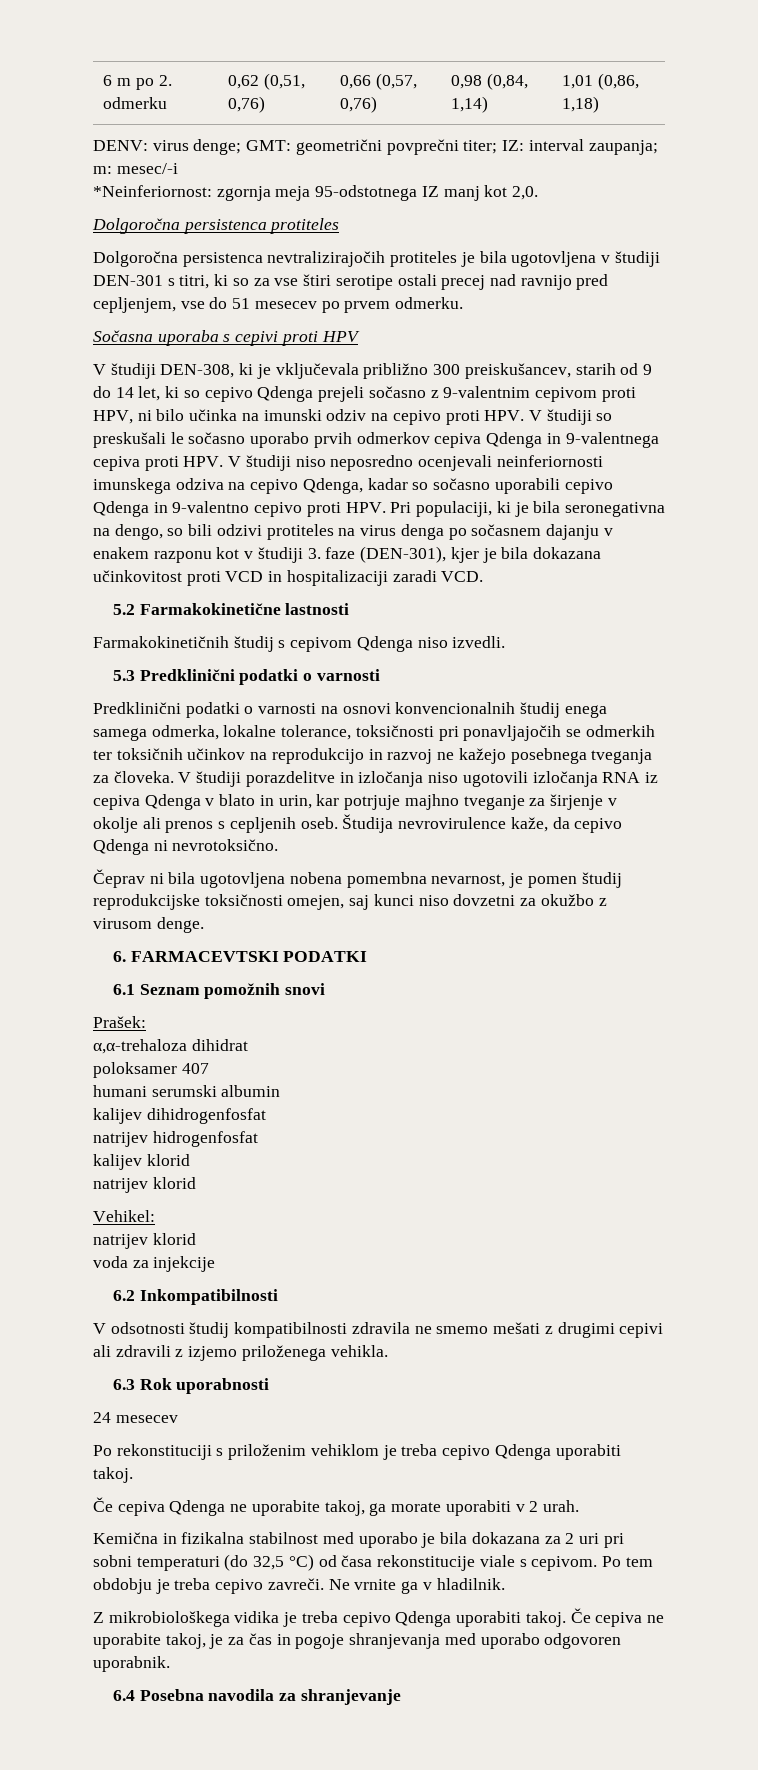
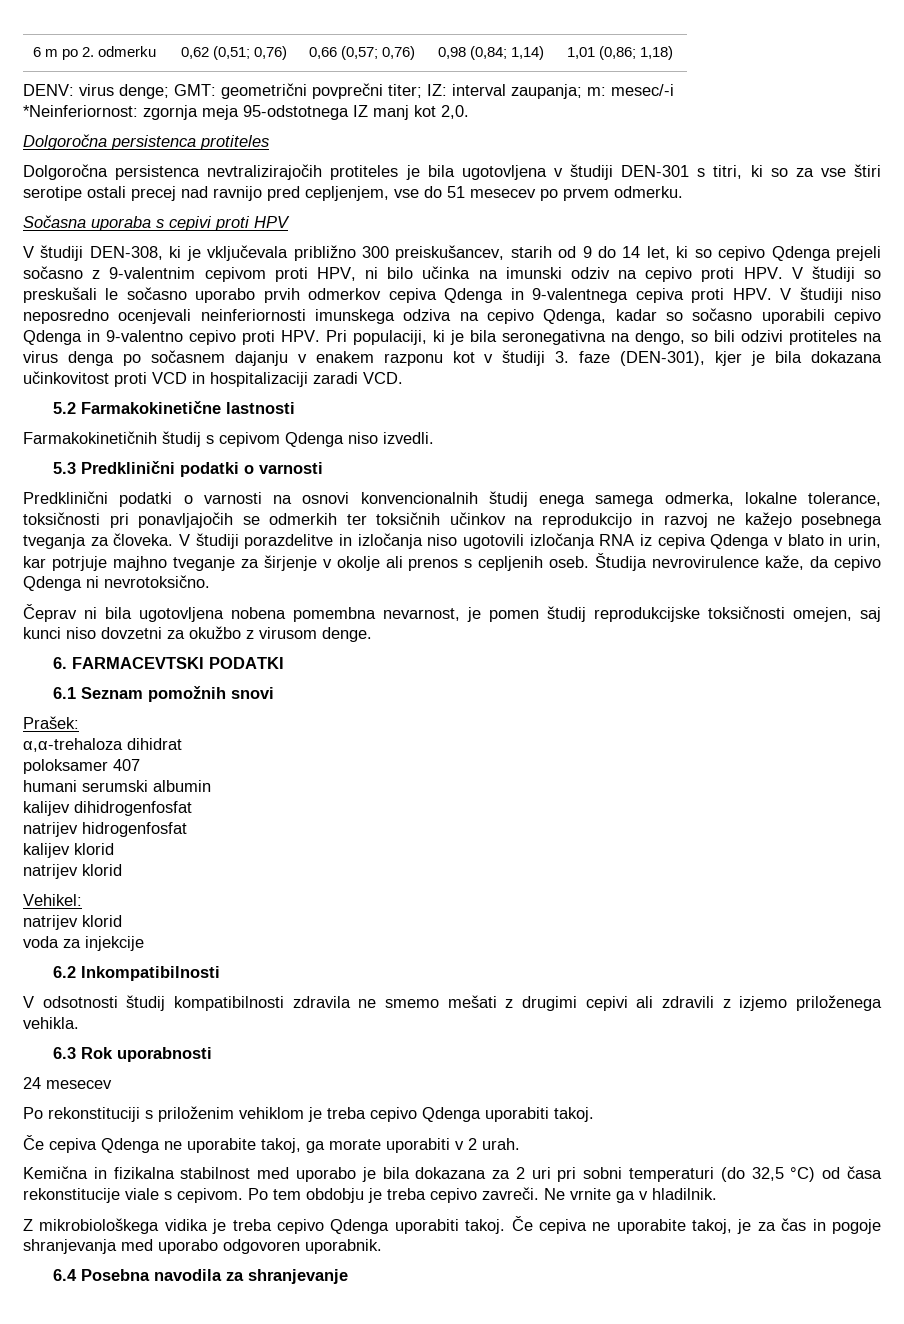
[264,73,306,90] (0,51, -> [212,46,250,60] (0,51;
[376,73,418,90] (0,57, -> [340,46,378,60] (0,57;
[487,73,529,90] (0,84, -> [469,46,507,60] (0,84;
[598,73,640,90] (0,86, -> [598,46,636,60] (0,86;

